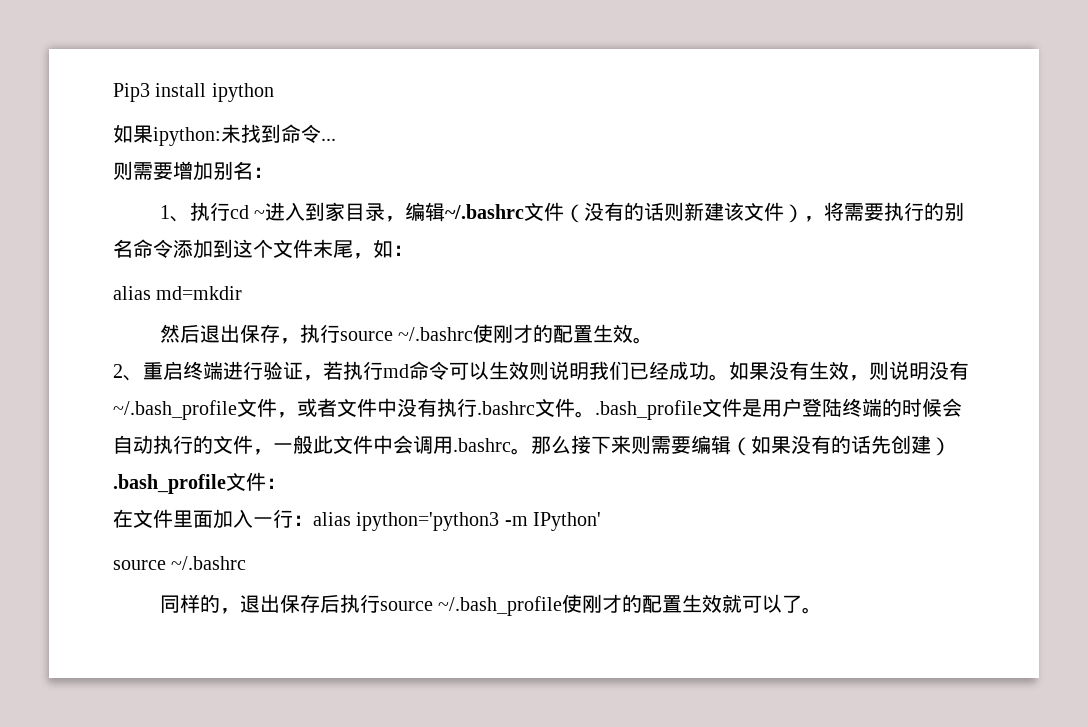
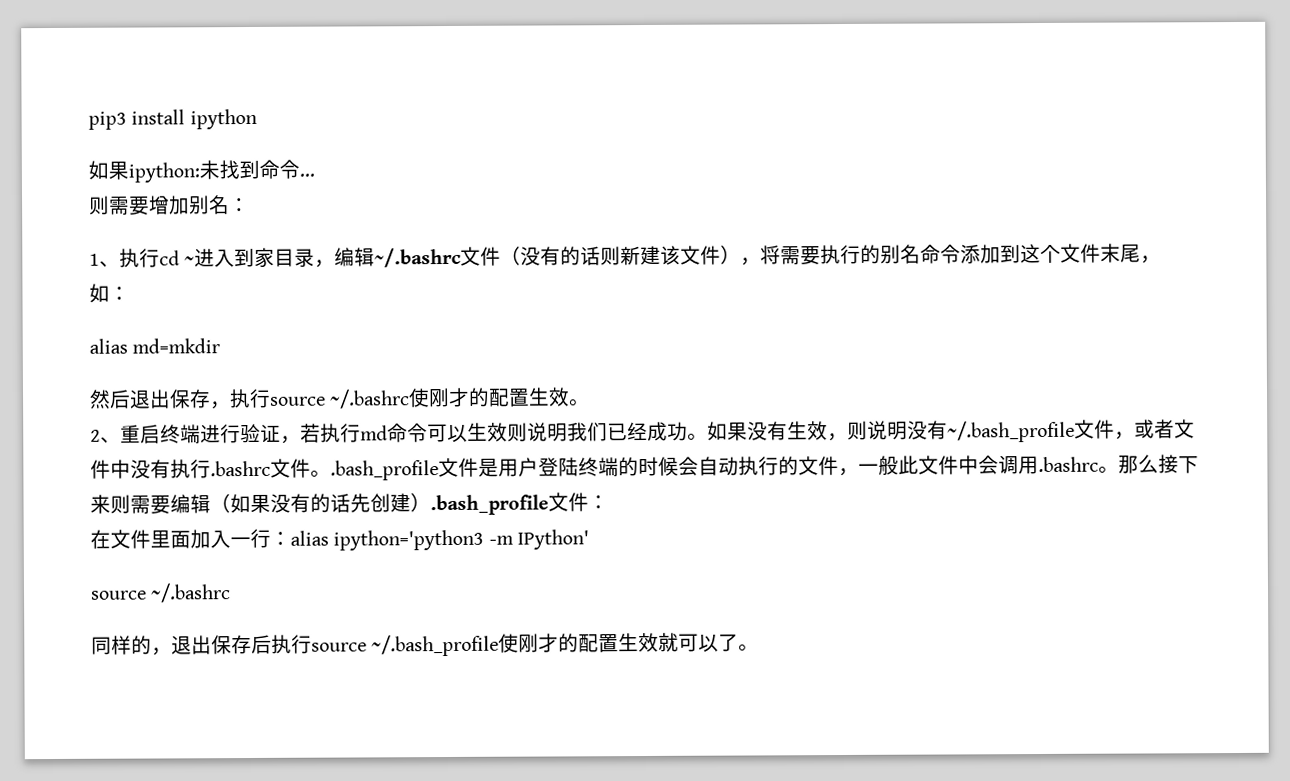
[113,83,150,102] Pip3 -> [88,111,127,130] pip3

